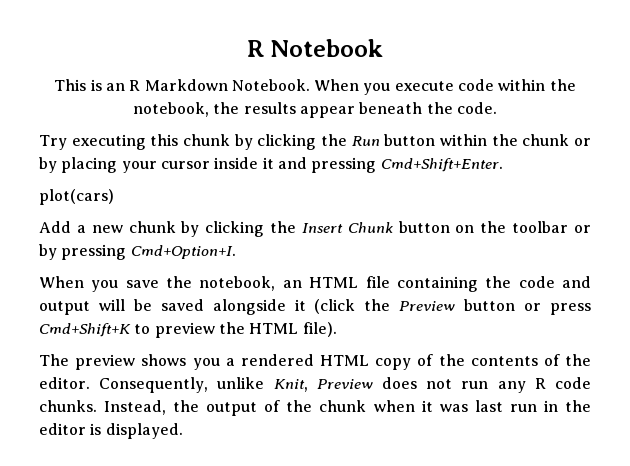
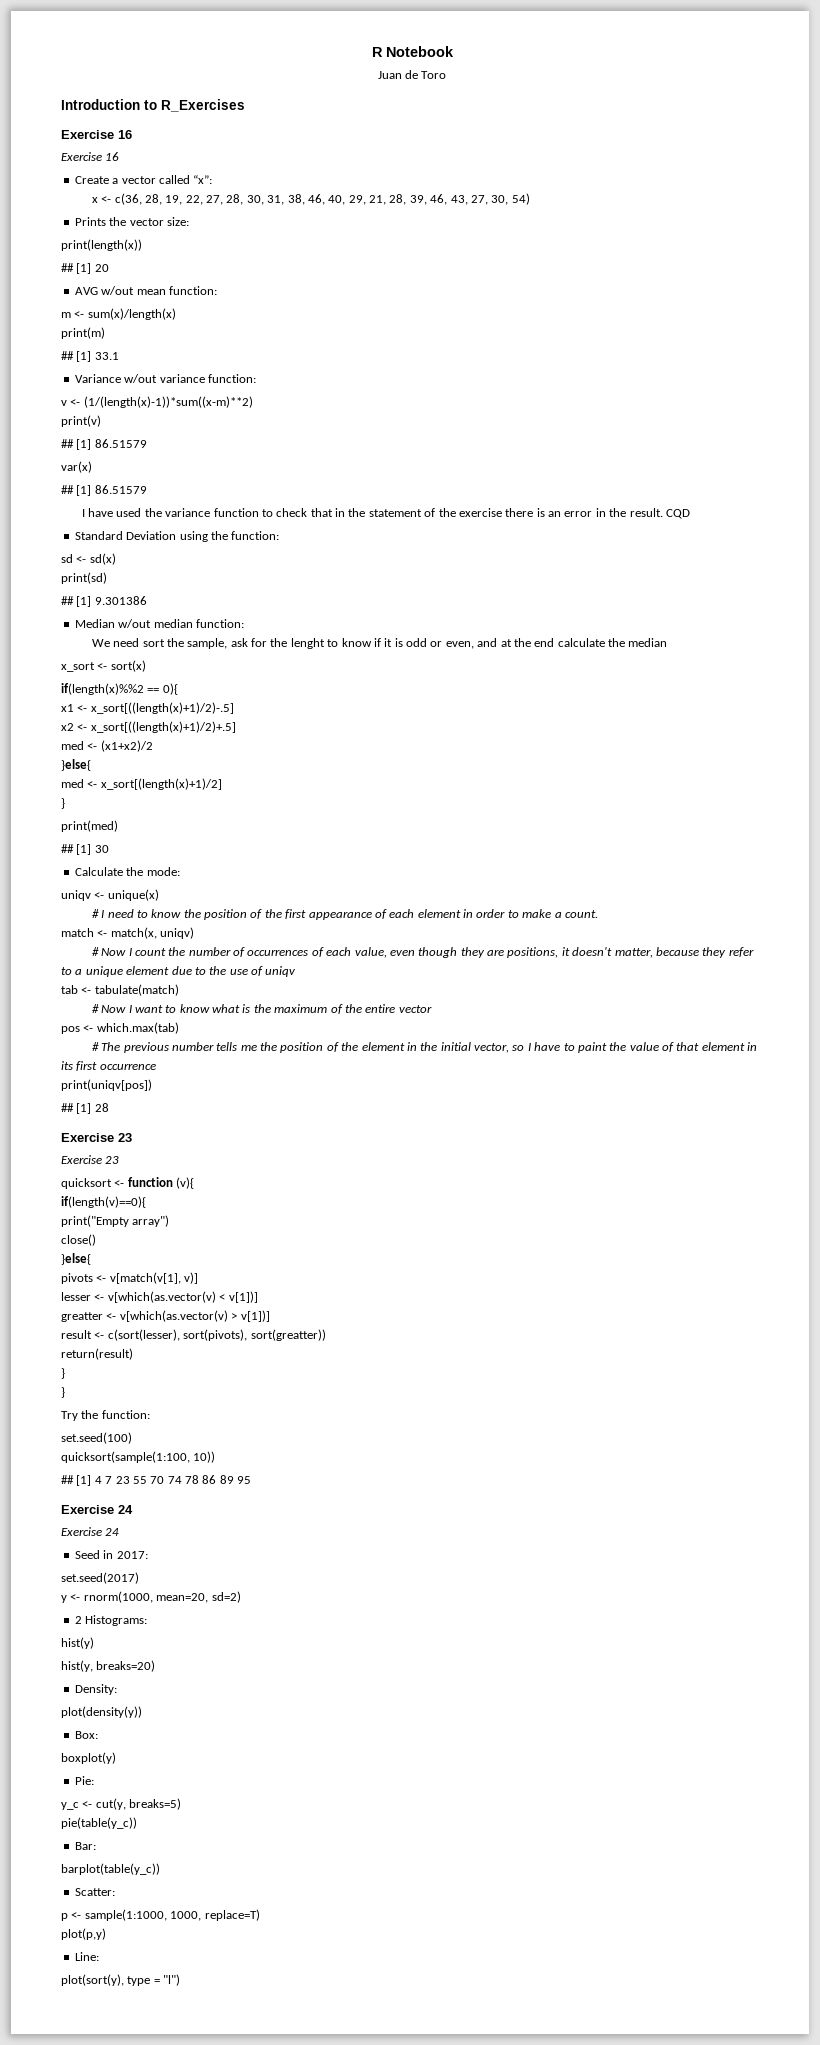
[54,79,576,95] [133,102,497,118] [39,134,591,150] [39,157,503,173] [39,189,114,205] [39,221,592,237] [39,244,236,260] [39,276,592,292] [39,299,592,315] [39,322,337,338] [39,354,591,370] [39,377,591,393] [39,400,592,416] [39,423,183,439] This is an R Markdown Notebook. When you execute code within the notebook, the results appear beneath the code. // Try executing this chunk by clicking the Run button within the chunk or by placing your cursor inside it and pressing Cmd+Shift+Enter. // plot(cars) // Add a new chunk by clicking the Insert Chunk button on the toolbar or by pressing Cmd+Option+I. // When you save the notebook, an HTML file containing the code and output will be saved alongside it (click the Preview button or press Cmd+Shift+K to preview the HTML file). // The preview shows you a rendered HTML copy of the contents of the editor. Consequently, unlike Knit, Preview does not run any R code chunks. Instead, the output of the chunk when it was last run in the editor is displayed. -> [377,70,447,79] [61,99,245,112] [61,130,132,139] [61,152,120,161] [74,175,213,184] [91,193,530,205] [74,217,189,226] [61,239,142,251] [61,263,109,274] [74,286,217,295] [61,308,176,320] [61,327,105,339] [61,351,119,362] [74,374,256,383] [61,396,253,408] [61,415,101,427] [61,439,147,450] [61,461,92,473] [61,485,147,496] [81,508,690,519] [74,531,280,542] [61,553,116,565] [61,572,107,584] [61,596,147,607] [74,619,244,628] [91,638,668,649] [61,660,146,672] [61,683,178,695] [61,702,234,714] [61,721,236,733] [61,740,153,752] [61,759,91,771] [61,778,222,790] [61,798,65,809] [61,820,118,832] [61,844,109,855] [74,867,180,876] [61,889,159,901] [91,909,598,920] [61,927,195,939] [91,947,754,958] [61,966,297,977] [61,984,179,996] [91,1004,432,1014] [61,1022,179,1034] [91,1042,758,1053] [61,1061,156,1071] [61,1079,152,1091] [61,1103,109,1114] [61,1133,132,1142] [61,1155,120,1164] [61,1177,195,1189] [61,1196,146,1208] [61,1215,170,1227] [61,1234,96,1246] [61,1253,91,1265] [61,1272,199,1284] [61,1291,258,1303] [61,1310,270,1322] [61,1329,326,1341] [61,1348,133,1360] [61,1368,65,1379] [61,1387,65,1398] [61,1410,150,1421] [61,1432,132,1444] [61,1451,216,1463] [61,1475,252,1486] [61,1505,133,1514] [61,1527,120,1536] [74,1550,148,1559] [61,1572,139,1584] [61,1591,241,1603] [74,1615,148,1626] [61,1637,94,1649] [61,1660,156,1672] [74,1684,117,1695] [61,1706,142,1718] [74,1731,98,1739] [61,1752,116,1764] [74,1776,94,1785] [61,1798,182,1810] [61,1817,137,1829] [74,1842,96,1850] [61,1863,160,1875] [74,1888,115,1896] [61,1909,260,1921] [61,1928,106,1940] [74,1952,99,1961] [61,1974,181,1986] Juan de Toro // Introduction to R_Exercises // Exercise 16 // Exercise 16 // Create a vector called “x”: // x <- c(36, 28, 19, 22, 27, 28, 30, 31, 38, 46, 40, 29, 21, 28, 39, 46, 43, 27, 30, 54) // Prints the vector size: // print(length(x)) // ## [1] 20 // AVG w/out mean function: // m <- sum(x)/length(x) // print(m) // ## [1] 33.1 // Variance w/out variance function: // v <- (1/(length(x)-1))*sum((x-m)**2) // print(v) // ## [1] 86.51579 // var(x) // ## [1] 86.51579 // I have used the variance function to check that in the statement of the exercise there is an error in the result. CQD // Standard Deviation using the function: // sd <- sd(x) // print(sd) // ## [1] 9.301386 // Median w/out median function: // We need sort the sample, ask for the lenght to know if it is odd or even, and at the end calculate the median // x_sort <- sort(x) // if(length(x)%%2 == 0){ // x1 <- x_sort[((length(x)+1)/2)-.5] // x2 <- x_sort[((length(x)+1)/2)+.5] // med <- (x1+x2)/2 // }else{ // med <- x_sort[(length(x)+1)/2] // } // print(med) // ## [1] 30 // Calculate the mode: // uniqv <- unique(x) // # I need to know the position of the first appearance of each element in order to make a count. // match <- match(x, uniqv) // # Now I count the number of occurrences of each value, even though they are positions, it doesn't matter, because they refer to a unique element due to the use of uniqv // tab <- tabulate(match) // # Now I want to know what is the maximum of the entire vector // pos <- which.max(tab) // # The previous number tells me the position of the element in the initial vector, so I have to paint the value of that element in its first occurrence // print(uniqv[pos]) // ## [1] 28 // Exercise 23 // Exercise 23 // quicksort <- function (v){ // if(length(v)==0){ // print("Empty array") // close() // }else{ // pivots <- v[match(v[1], v)] // lesser <- v[which(as.vector(v) < v[1])] // greatter <- v[which(as.vector(v) > v[1])] // result <- c(sort(lesser), sort(pivots), sort(greatter)) // return(result) // } // } // Try the function: // set.seed(100) // quicksort(sample(1:100, 10)) // ## [1] 4 7 23 55 70 74 78 86 89 95 // Exercise 24 // Exercise 24 // Seed in 2017: // set.seed(2017) // y <- rnorm(1000, mean=20, sd=2) // 2 Histograms: // hist(y) // hist(y, breaks=20) // Density: // plot(density(y)) // Box: // boxplot(y) // Pie: // y_c <- cut(y, breaks=5) // pie(table(y_c)) // Bar: // barplot(table(y_c)) // Scatter: // p <- sample(1:1000, 1000, replace=T) // plot(p,y) // Line: // plot(sort(y), type = "l")

